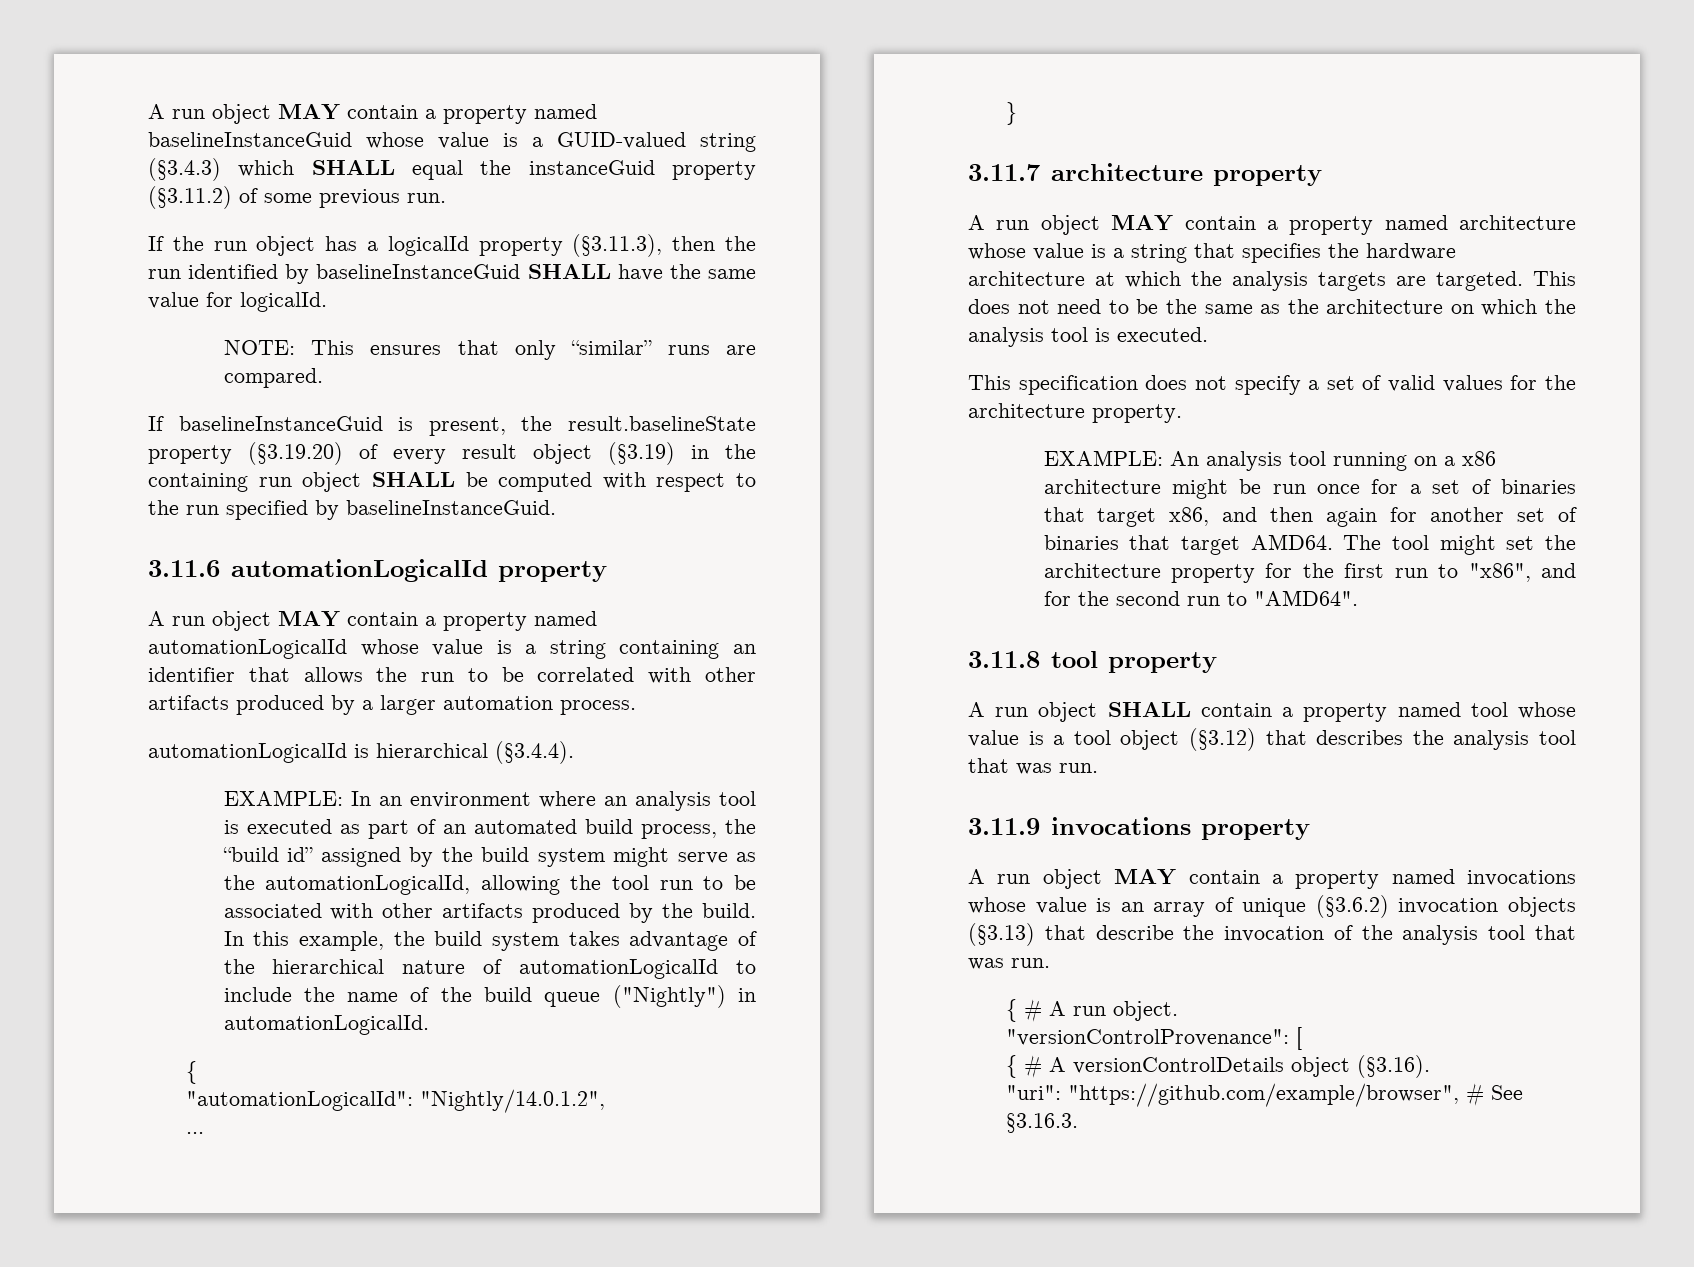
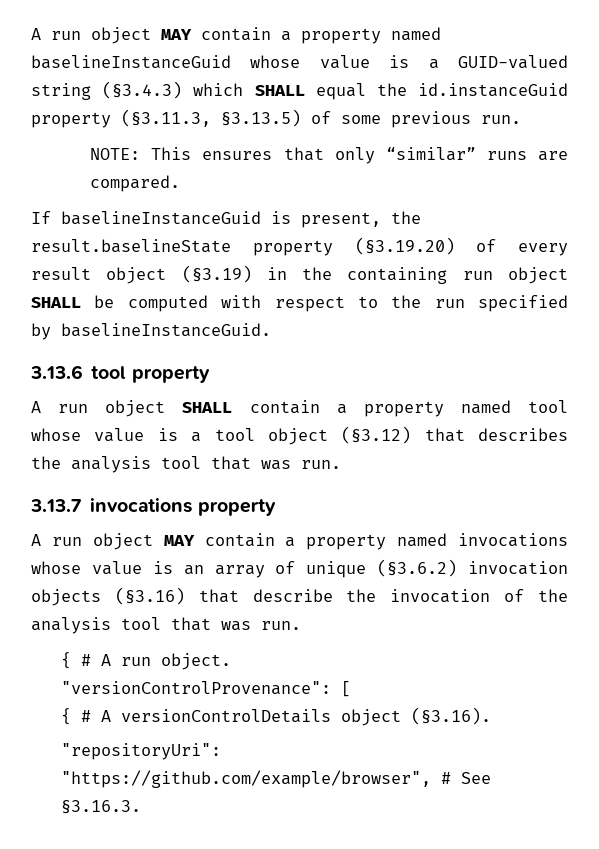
[528,160,756,180] [148,186,232,209] instanceGuid property (§3.11.2) -> [418,83,568,97] [31,109,301,128] id.instanceGuid property (§3.11.3, §3.13.5)
[148,234,756,257] [148,264,756,284] [148,292,327,312] // If the run object has a logicalId property (§3.11.3), then the run identified by baselineInstanceGuid SHALL have the same value for logicalId. -> (521, 119) none
[148,559,607,582] [148,611,597,631] [148,639,756,659] [148,667,756,684] [148,695,636,715] [148,741,574,764] [223,790,756,811] [223,819,756,839] [222,847,756,867] [223,875,756,895] [223,903,756,923] [223,931,757,951] [223,959,756,979] [223,985,756,1008] [223,1015,429,1035] [185,1061,197,1084] [185,1089,605,1113] [185,1132,204,1134] [1005,102,1017,125] [968,163,1322,186] [968,215,1576,235] [968,243,1456,263] [968,271,1576,291] [968,299,1576,316] [968,327,1208,347] [968,375,1576,395] [968,403,1182,423] [1043,450,1496,471] [1043,479,1576,499] [1043,507,1577,527] [1043,534,1576,555] [1043,563,1576,583] [1043,590,1358,606] [968,651,1040,668] 3.11.6 automationLogicalId property // A run object MAY contain a property named automationLogicalId whose value is a string containing an identifier that allows the run to be correlated with other artifacts produced by a larger automation process. // automationLogicalId is hierarchical (§3.4.4). // EXAMPLE: In an environment where an analysis tool is executed as part of an automated build process, the “build id” assigned by the build system might serve as the automationLogicalId, allowing the tool run to be associated with other artifacts produced by the build. In this example, the build system takes advantage of the hierarchical nature of automationLogicalId to include the name of the build queue ("Nightly") in automationLogicalId. // { // "automationLogicalId": "Nightly/14.0.1.2", // ... // } // 3.11.7 architecture property // A run object MAY contain a property named architecture whose value is a string that specifies the hardware architecture at which the analysis targets are targeted. This does not need to be the same as the architecture on which the analysis tool is executed. // This specification does not specify a set of valid values for the architecture property. // EXAMPLE: An analysis tool running on a x86 architecture might be run once for a set of binaries that target x86, and then again for another set of binaries that target AMD64. The tool might set the architecture property for the first run to "x86", and for the second run to "AMD64". // 3.11.8 -> [30,365,83,379] 3.13.6
[968,818,1040,835] 3.11.9 -> [30,499,82,512] 3.13.7
[968,923,1035,946] (§3.13) -> [114,587,185,605] (§3.16)
[1005,1085,1061,1100] "uri": -> [60,743,221,760] "repositoryUri":

